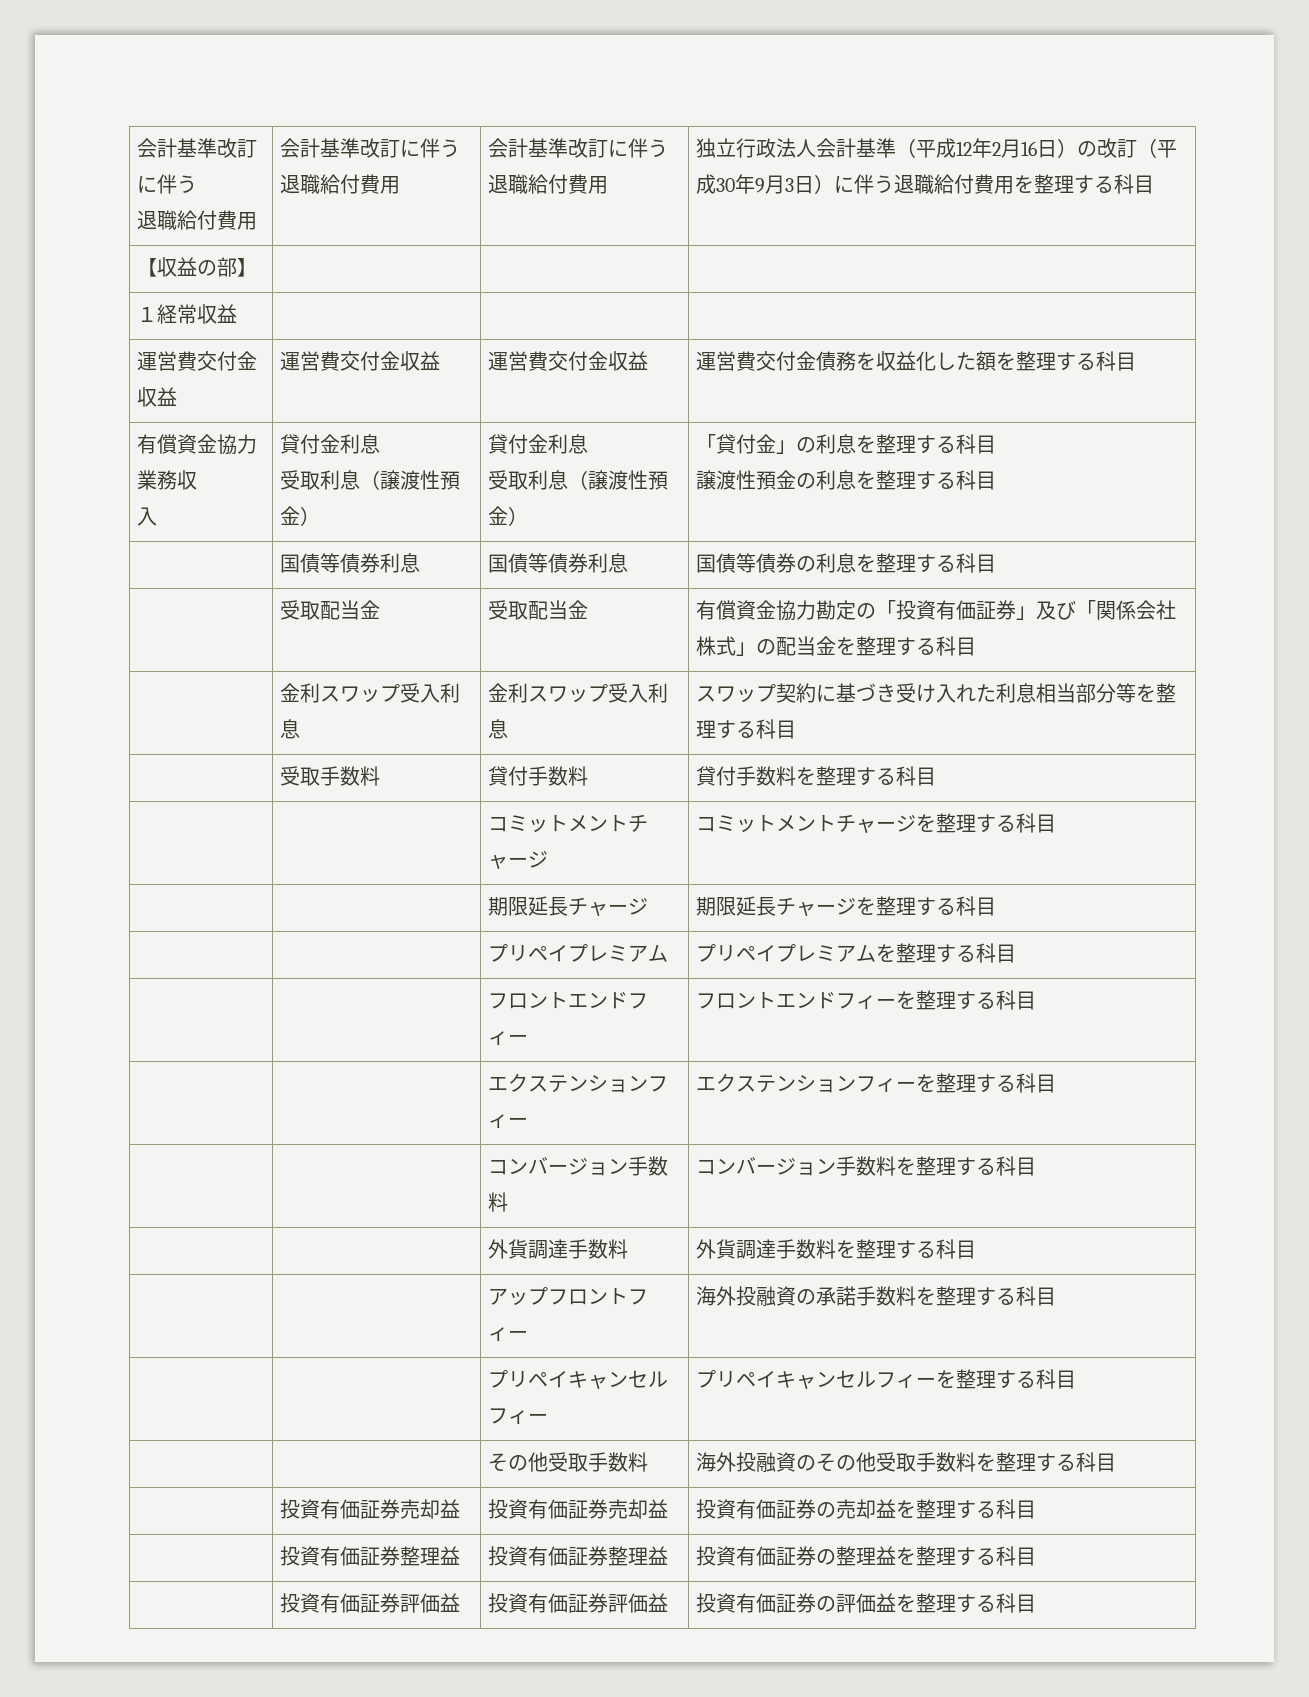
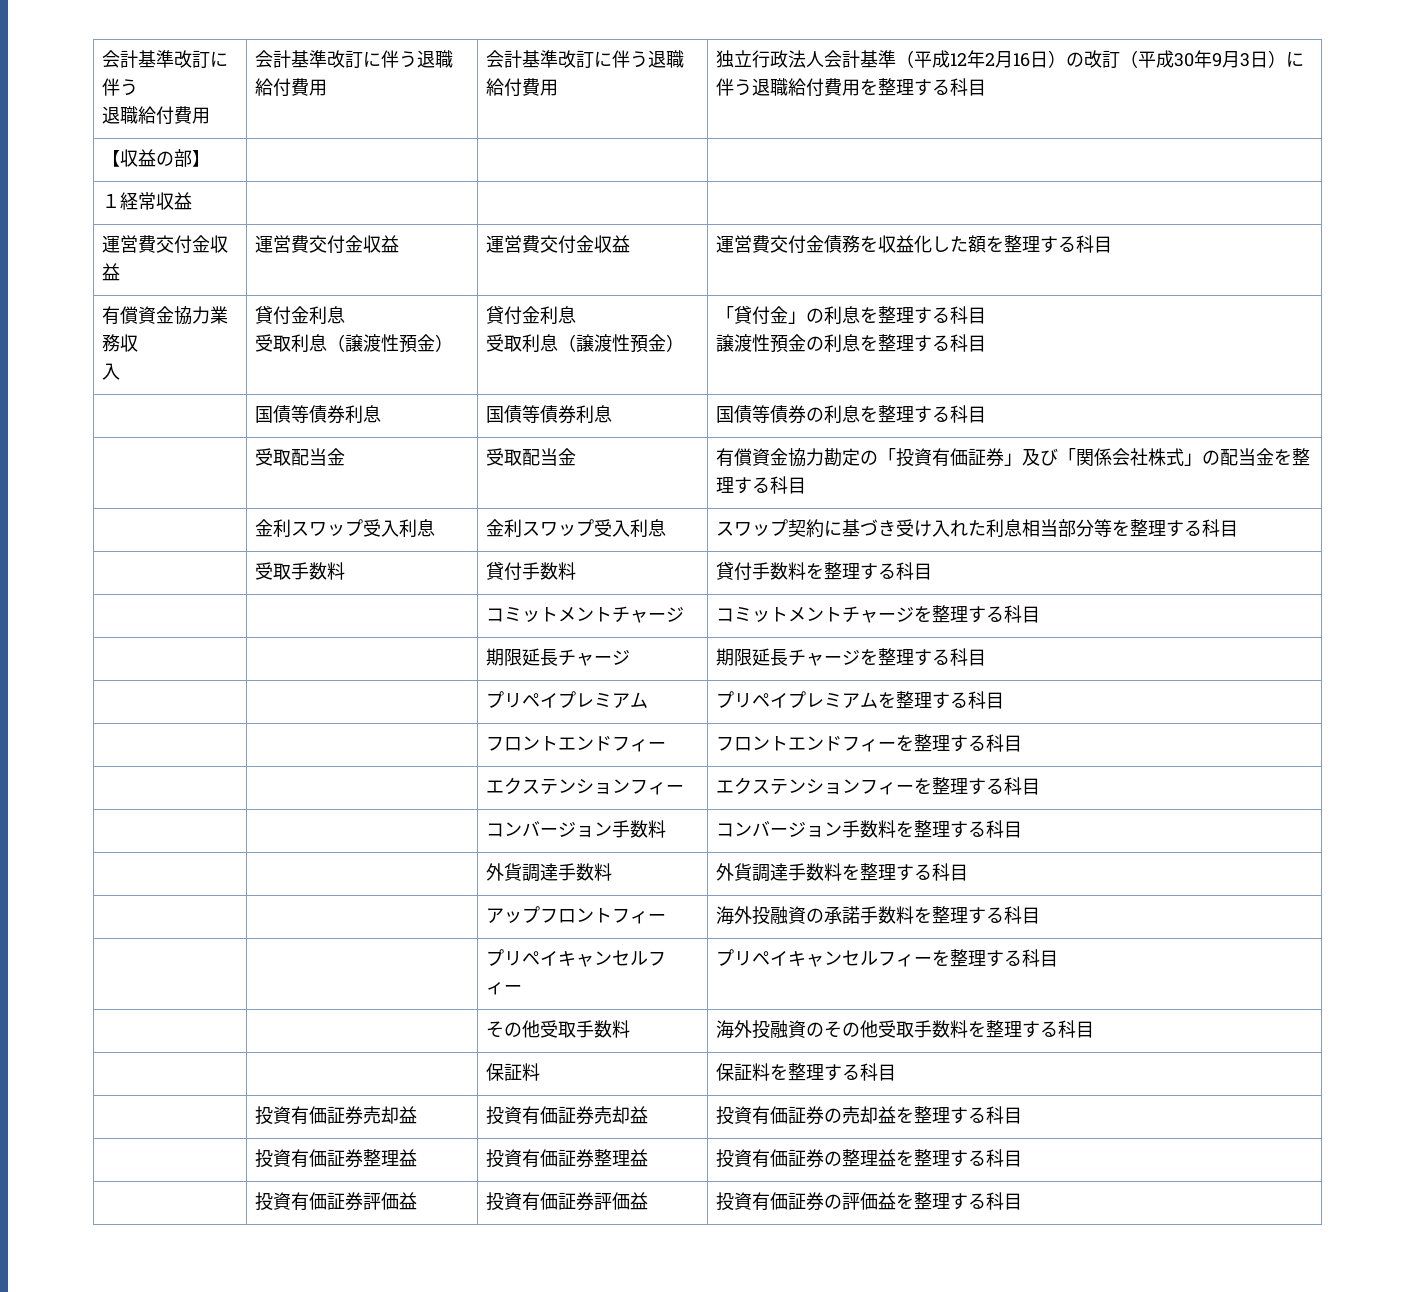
(1117, 1462) none -> [485,1063,540,1081] [715,1063,896,1081] // | | 保証料 | 保証料を整理する科目

